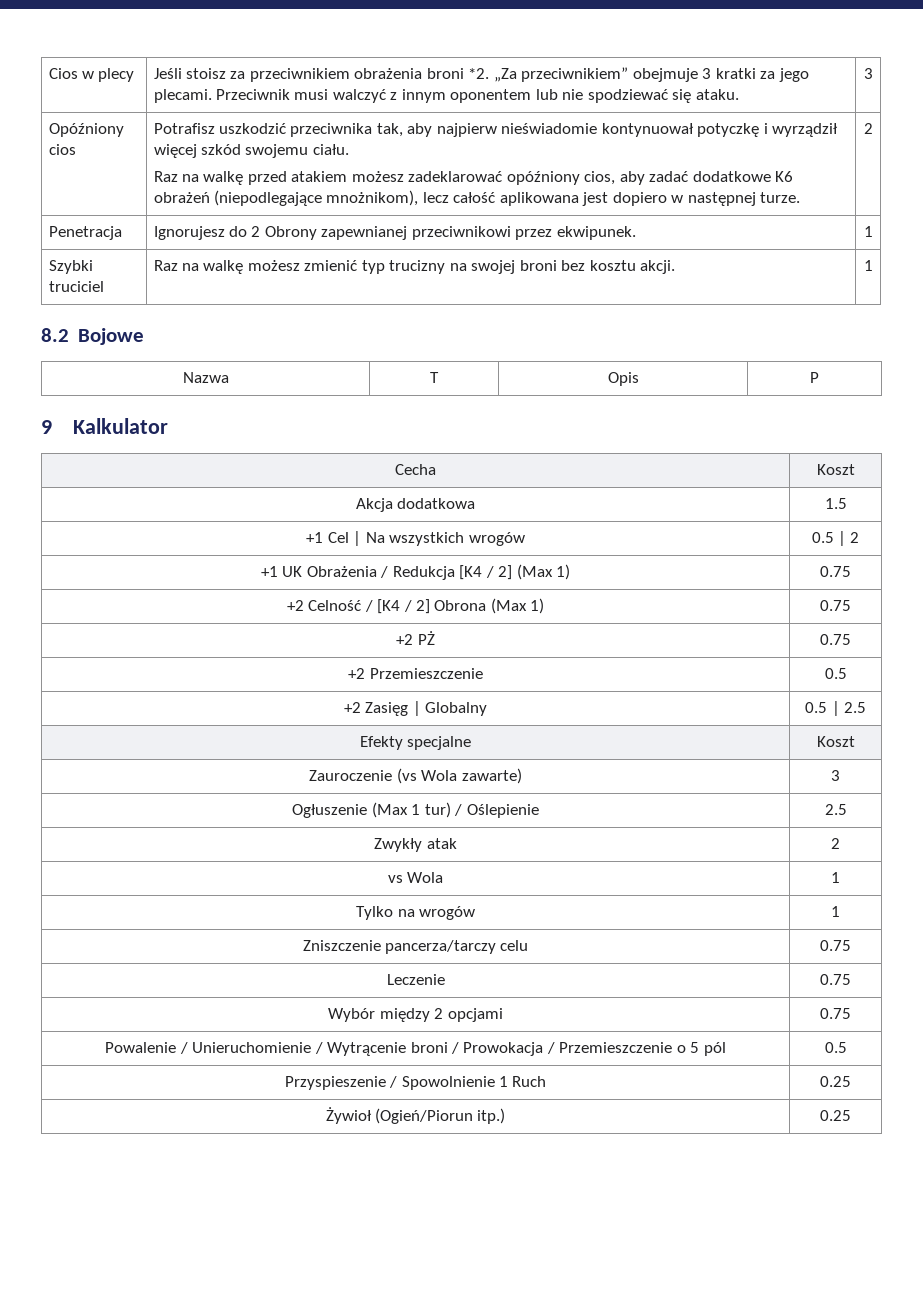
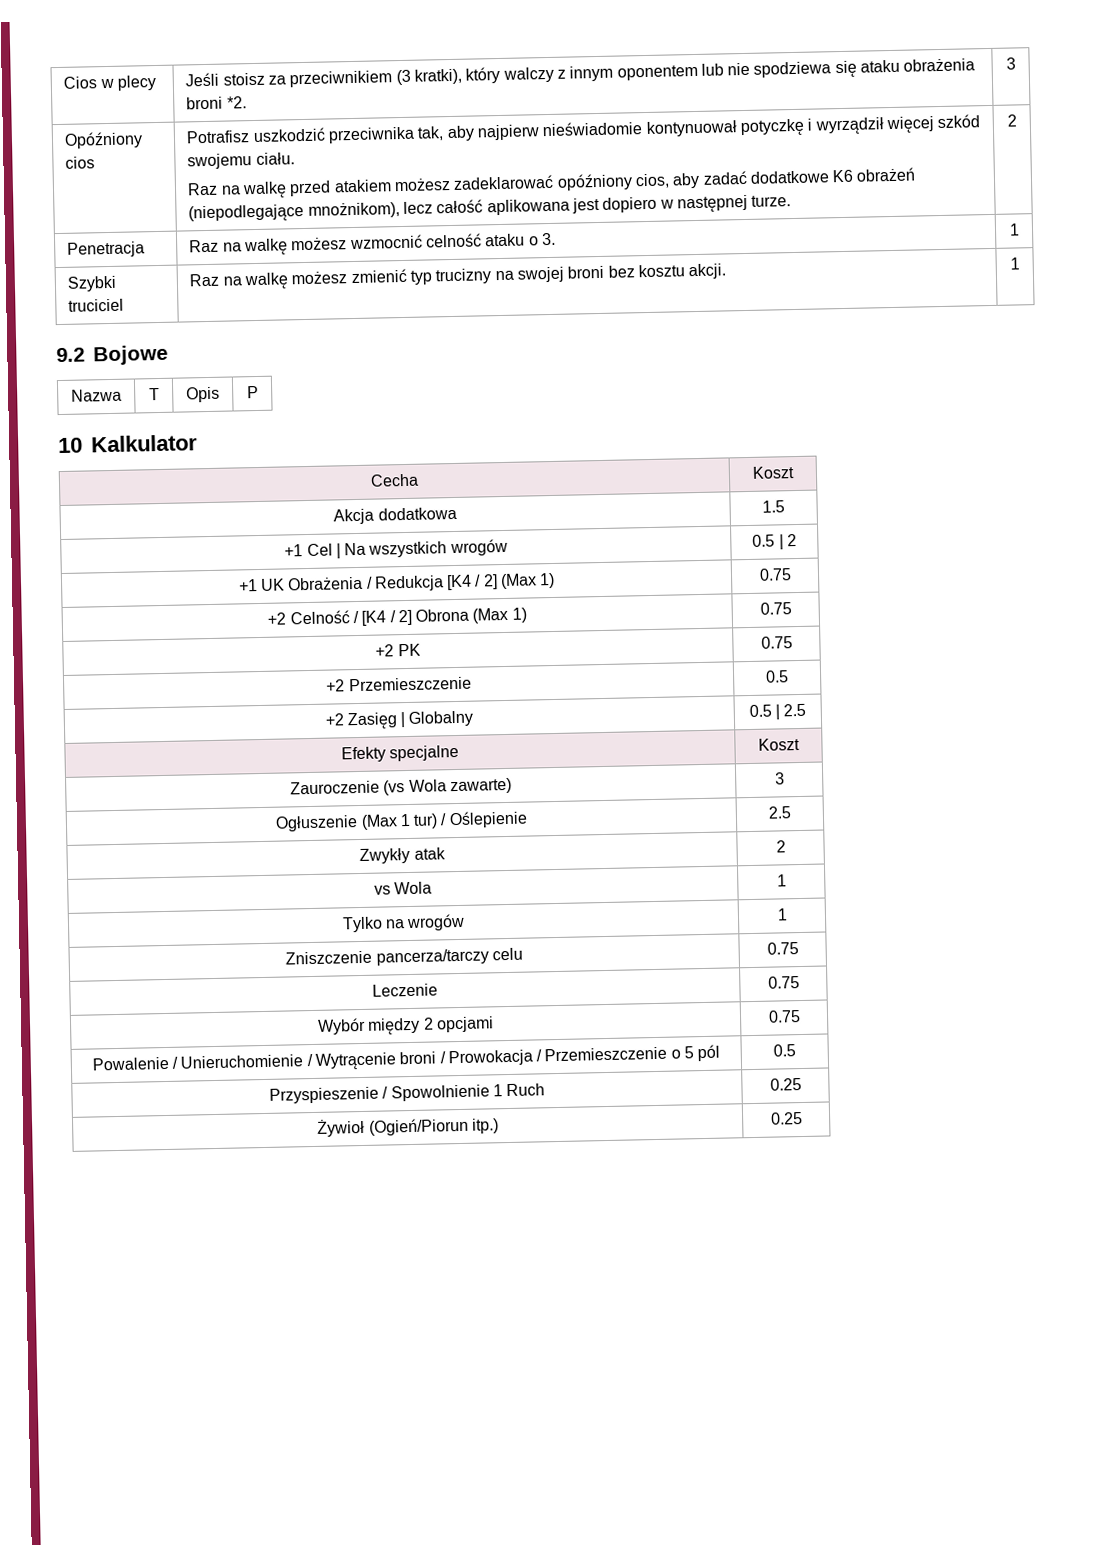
[354,67,809,82] [153,89,386,103] obrażenia broni *2. „Za przeciwnikiem” obejmuje 3 kratki za jego plecami. Przeciwnik musi walczyć -> [395,66,554,86] (3 kratki), który walczy
[587,89,739,103] spodziewać się ataku. -> [753,58,976,78] [186,96,247,110] spodziewa się ataku obrażenia broni *2.
[153,226,636,240] Ignorujesz do 2 Obrony zapewnianej przeciwnikowi przez ekwipunek. -> [189,232,556,256] Raz na walkę możesz wzmocnić celność ataku o 3.
[41,328,69,342] 8.2 -> [56,347,85,363] 9.2
[41,420,52,434] 9 -> [58,437,83,454] 10
[417,631,435,645] PŻ -> [397,643,421,657] PK

